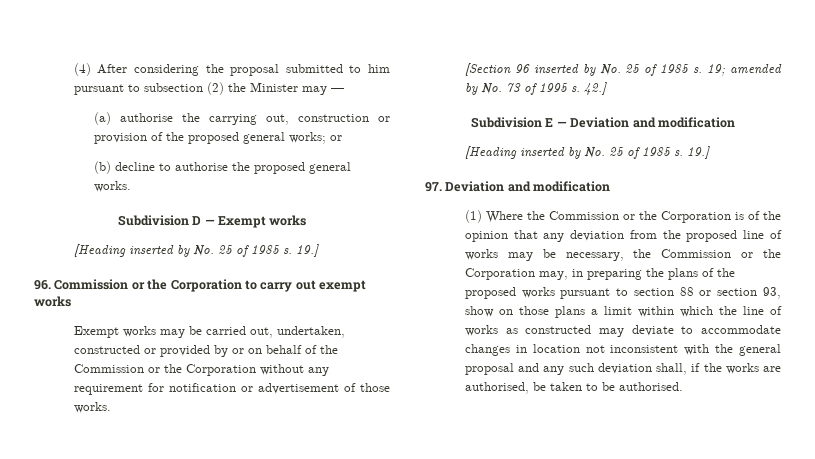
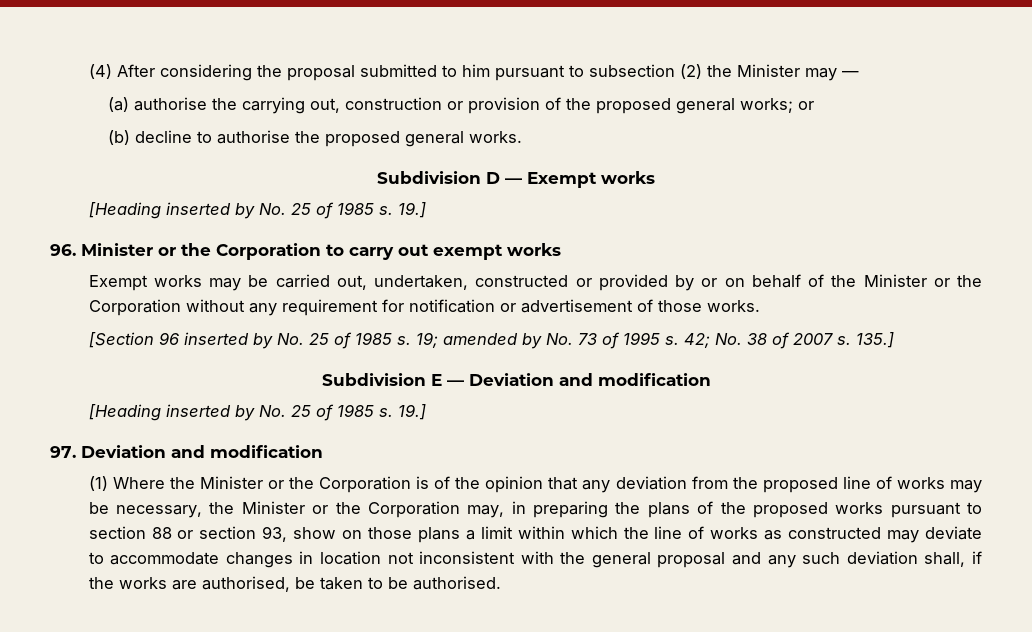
[54,279,129,290] Commission -> [81,243,153,256] Minister
[73,364,144,373] Commission -> [863,274,927,287] Minister
[583,82,607,95] 42.] -> [683,332,894,349] 42; No. 38 of 2007 s. 135.]
[548,211,619,220] Commission -> [199,476,263,489] Minister
[661,249,732,258] Commission -> [241,501,305,514] Minister

